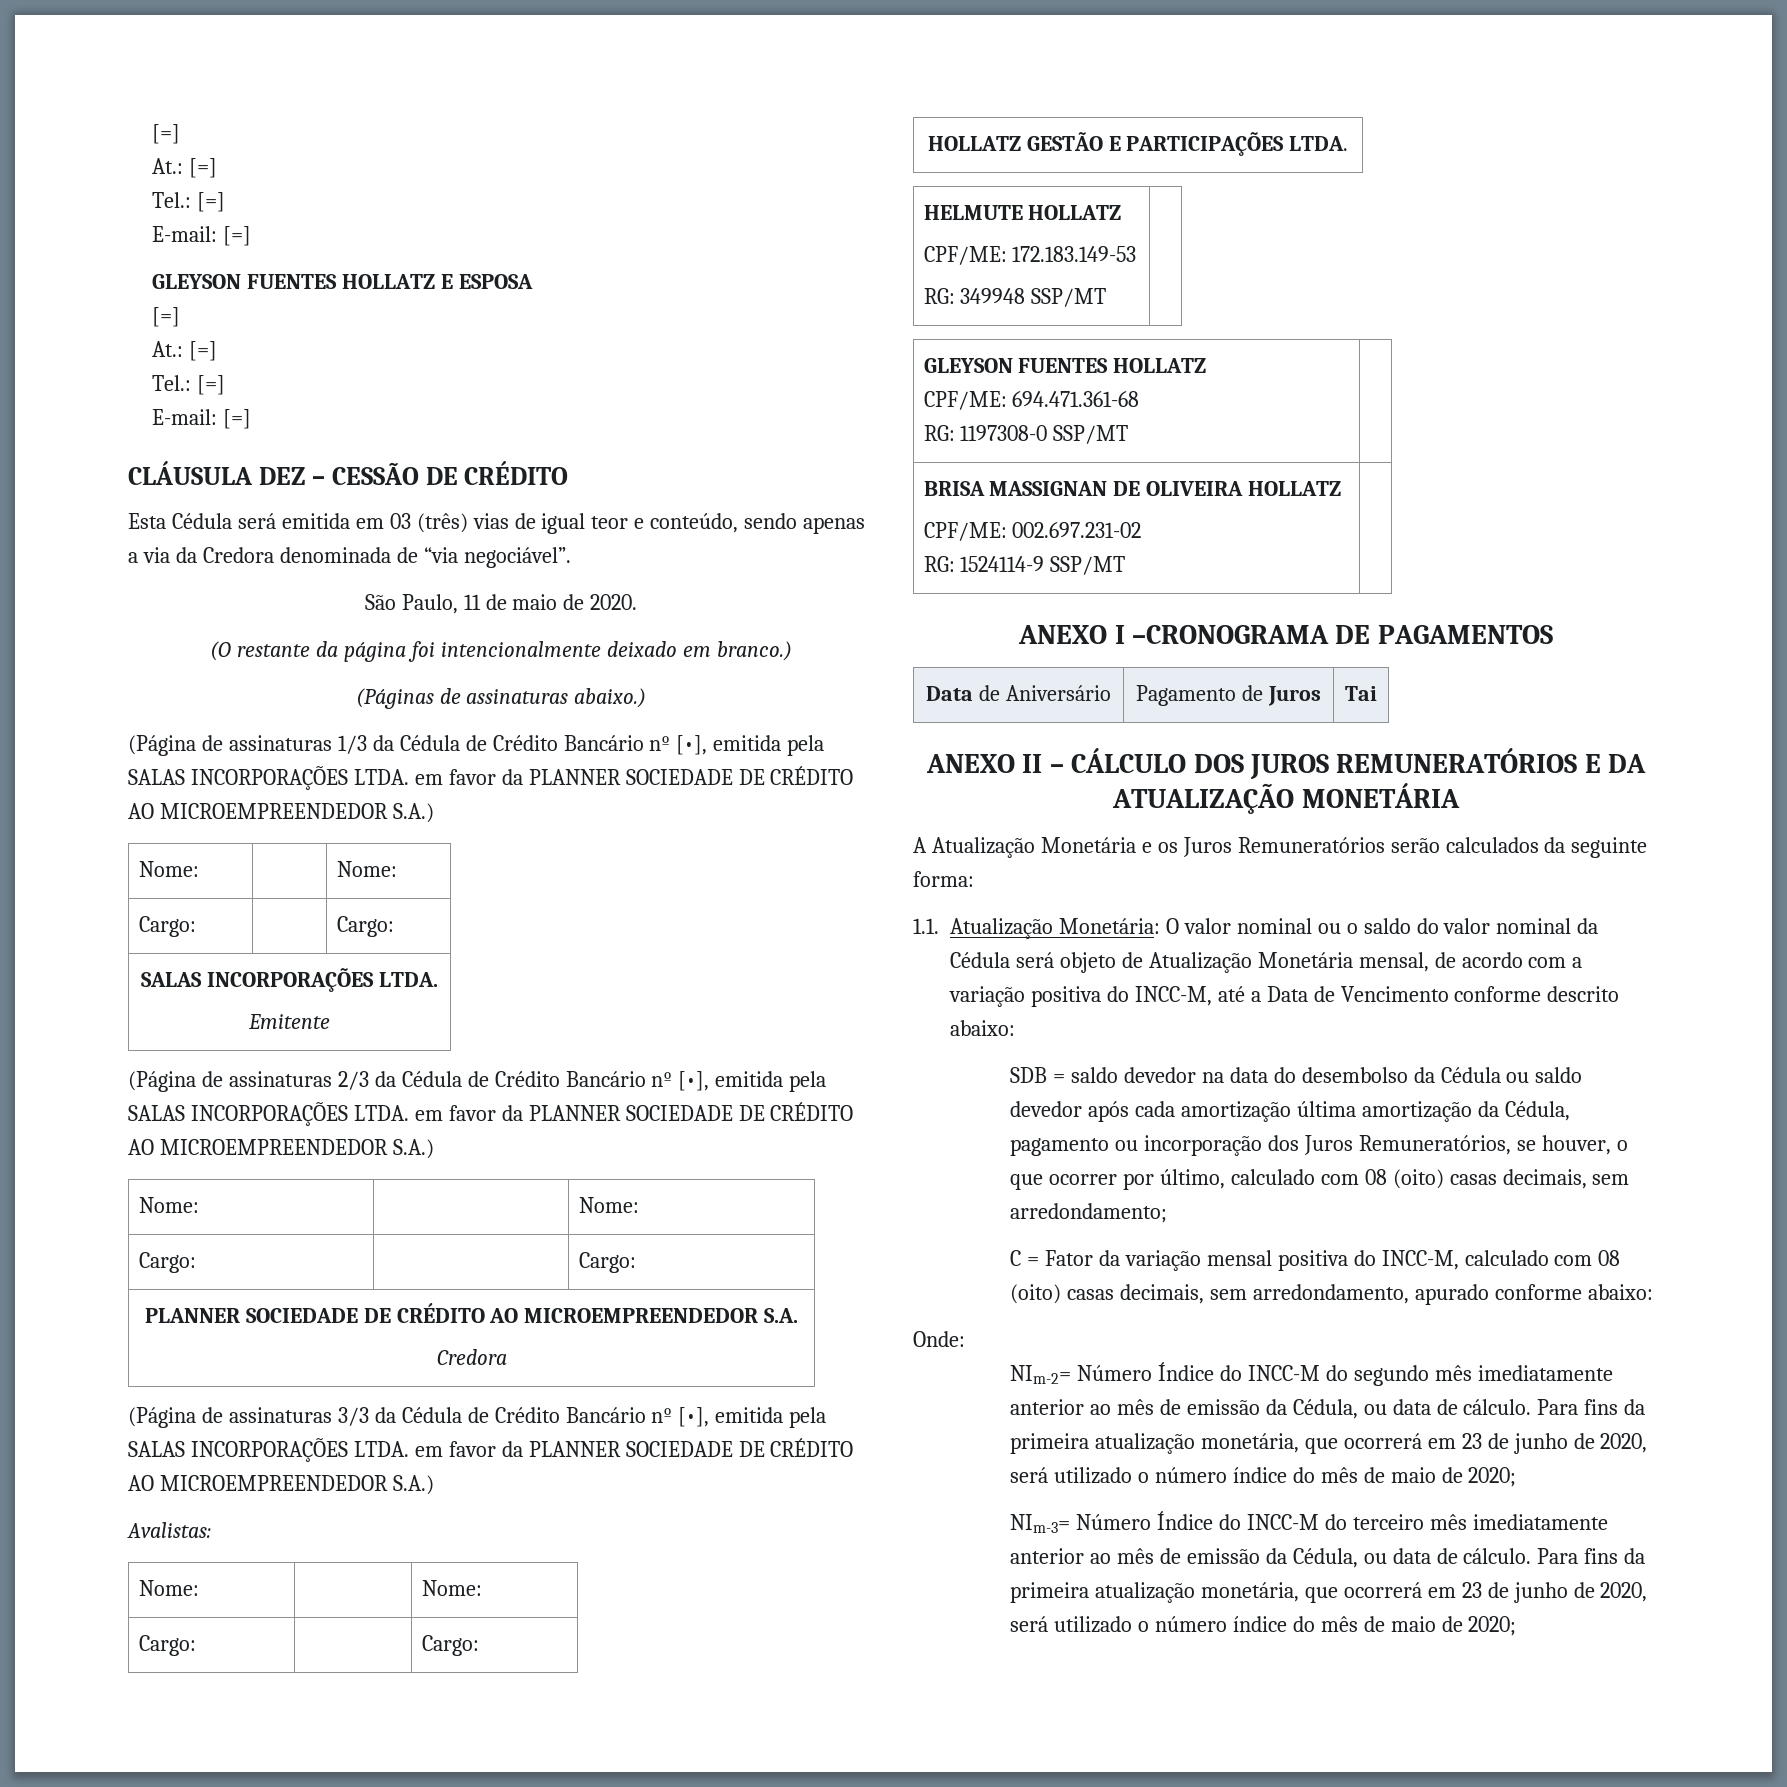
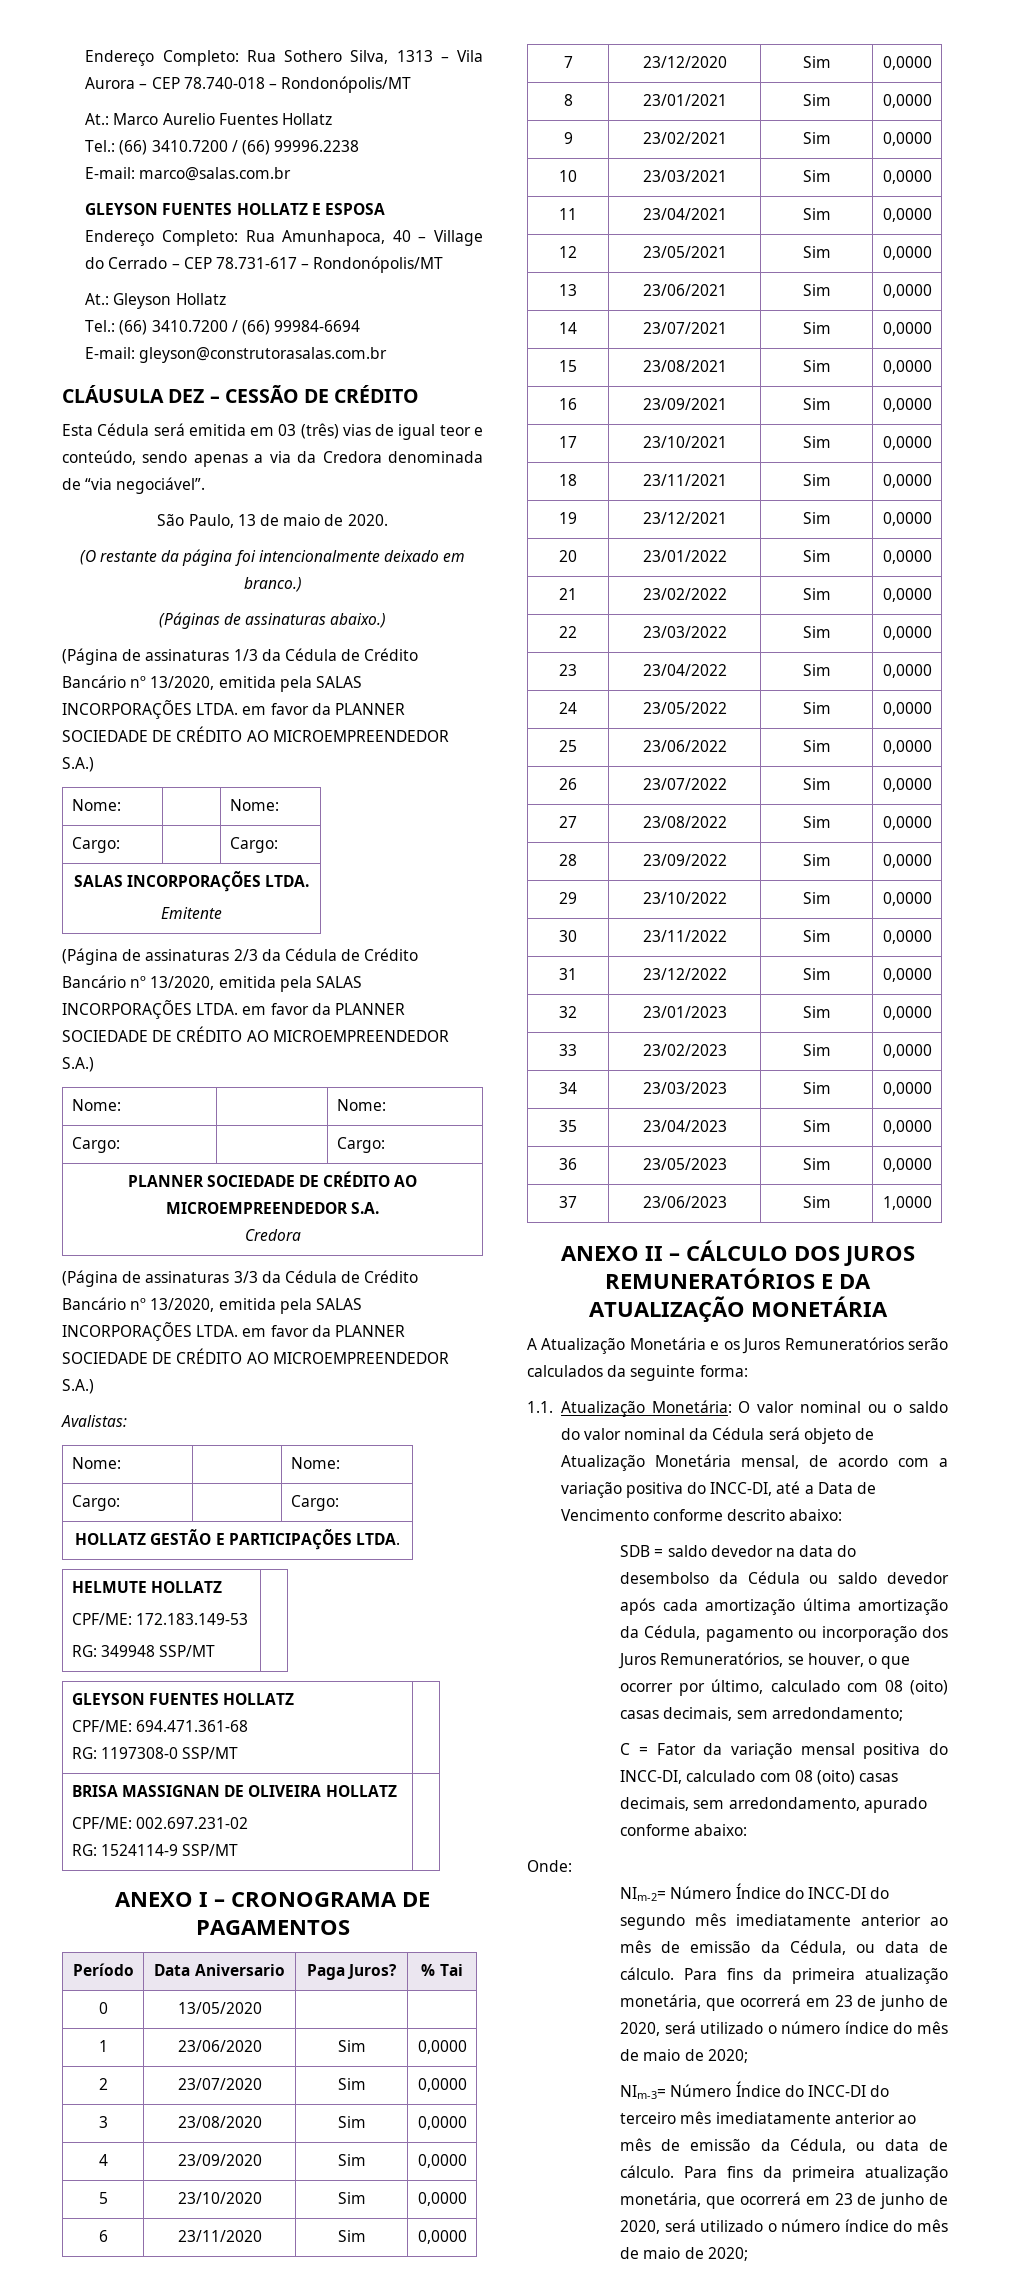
[152,124,181,144] [152,158,218,178] [152,192,226,212] [152,226,252,246] [=] // At.: [=] // Tel.: [=] // E-mail: [=] -> [85,50,484,66] [85,76,412,93] [85,113,333,125] [85,140,360,155] [85,167,292,181] Endereço Completo: Rua Sothero Silva, 1313 – Vila Aurora – CEP 78.740-018 – Rondonópolis/MT // At.: Marco Aurelio Fuentes Hollatz // Tel.: (66) 3410.7200 / (66) 99996.2238 // E-mail: marco@salas.com.br
[152,307,181,327] [152,341,218,361] [152,375,226,395] [152,409,252,429] [=] // At.: [=] // Tel.: [=] // E-mail: [=] -> [85,230,483,246] [85,256,444,273] [85,293,226,309] [85,320,361,335] [85,347,388,363] Endereço Completo: Rua Amunhapoca, 40 – Village do Cerrado – CEP 78.731-617 – Rondonópolis/MT // At.: Gleyson Hollatz // Tel.: (66) 3410.7200 / (66) 99984-6694 // E-mail: gleyson@construtorasalas.com.br
[463,594,481,610] 11 -> [237,514,256,526] 13
[676,735,708,755] [•], -> [150,676,215,690] 13/2020,
[678,1071,710,1091] [•], -> [150,976,215,990] 13/2020,
[678,1407,710,1427] [•], -> [150,1298,215,1312] 13/2020,
[1132,625,1329,644] –CRONOGRAMA -> [214,1892,397,1907] – CRONOGRAMA
[926,685,1111,701] [1136,685,1321,706] [1345,686,1377,701] Data de Aniversário | Pagamento de Juros | Tai -> [72,1963,134,1976] [154,1964,285,1976] [306,1964,398,1980] [421,1964,463,1976] [98,2002,108,2014] [177,2002,262,2014] [98,2040,108,2052] [177,2040,262,2052] [337,2040,366,2052] [418,2040,468,2054] [98,2078,108,2090] [177,2078,262,2090] [337,2078,366,2090] [418,2078,468,2092] [98,2116,108,2128] [177,2116,262,2128] [337,2116,366,2128] [418,2116,468,2130] [98,2154,108,2166] [177,2154,262,2166] [337,2154,366,2166] [418,2154,468,2168] [98,2192,108,2204] [177,2192,262,2204] [337,2192,366,2204] [418,2192,468,2206] [98,2230,108,2242] [177,2230,262,2242] [337,2230,366,2242] [418,2230,468,2244] [563,56,573,68] [642,56,727,68] [802,56,831,68] [883,56,933,70] [563,94,573,106] [642,94,727,106] [802,94,831,106] [883,94,933,108] [563,132,573,144] [642,132,727,144] [802,132,831,144] [883,132,933,146] [559,170,577,182] [642,170,727,182] [802,170,831,182] [883,170,933,184] [559,208,577,220] [642,208,727,220] [802,208,831,220] [883,208,933,222] [559,246,577,258] [642,246,727,258] [802,246,831,258] [883,246,933,260] [559,284,577,296] [642,284,727,296] [802,284,831,296] [883,284,933,298] [559,322,577,334] [642,322,727,334] [802,322,831,334] [883,322,933,336] [559,360,577,372] [642,360,727,372] [802,360,831,372] [883,360,933,374] [559,398,577,410] [642,398,727,410] [802,398,831,410] [883,398,933,412] [559,436,577,448] [642,436,727,448] [802,436,831,448] [883,436,933,450] [559,474,577,486] [642,474,727,486] [802,474,831,486] [883,474,933,488] [559,512,577,524] [642,512,727,524] [802,512,831,524] [883,512,933,526] [559,550,577,562] [642,550,727,562] [802,550,831,562] [883,550,933,564] [559,588,577,600] [642,588,727,600] [802,588,831,600] [883,588,933,602] [559,626,577,638] [642,626,727,638] [802,626,831,638] [883,626,933,640] [559,664,577,676] [642,664,727,676] [802,664,831,676] [883,664,933,678] [559,702,577,714] [642,702,727,714] [802,702,831,714] [883,702,933,716] [559,740,577,752] [642,740,727,752] [802,740,831,752] [883,740,933,754] [559,778,577,790] [642,778,727,790] [802,778,831,790] [883,778,933,792] [559,816,577,828] [642,816,727,828] [802,816,831,828] [883,816,933,830] [559,854,577,866] [642,854,727,866] [802,854,831,866] [883,854,933,868] [559,892,577,904] [642,892,727,904] [802,892,831,904] [883,892,933,906] [559,930,577,942] [642,930,727,942] [802,930,831,942] [883,930,933,944] [559,968,577,980] [642,968,727,980] [802,968,831,980] [883,968,933,982] [559,1006,577,1018] [642,1006,727,1018] [802,1006,831,1018] [883,1006,933,1020] [559,1044,577,1056] [642,1044,727,1056] [802,1044,831,1056] [883,1044,933,1058] [559,1082,577,1094] [642,1082,727,1094] [802,1082,831,1094] [883,1082,933,1096] [559,1120,577,1132] [642,1120,727,1132] [802,1120,831,1132] [883,1120,933,1134] [559,1158,577,1170] [642,1158,727,1170] [802,1158,831,1170] [883,1158,933,1172] [559,1196,577,1208] [642,1196,727,1208] [802,1196,831,1208] [883,1196,933,1210] Período | Data Aniversario | Paga Juros? | % Tai // 0 | 13/05/2020 | | // 1 | 23/06/2020 | Sim | 0,0000 // 2 | 23/07/2020 | Sim | 0,0000 // 3 | 23/08/2020 | Sim | 0,0000 // 4 | 23/09/2020 | Sim | 0,0000 // 5 | 23/10/2020 | Sim | 0,0000 // 6 | 23/11/2020 | Sim | 0,0000 // 7 | 23/12/2020 | Sim | 0,0000 // 8 | 23/01/2021 | Sim | 0,0000 // 9 | 23/02/2021 | Sim | 0,0000 // 10 | 23/03/2021 | Sim | 0,0000 // 11 | 23/04/2021 | Sim | 0,0000 // 12 | 23/05/2021 | Sim | 0,0000 // 13 | 23/06/2021 | Sim | 0,0000 // 14 | 23/07/2021 | Sim | 0,0000 // 15 | 23/08/2021 | Sim | 0,0000 // 16 | 23/09/2021 | Sim | 0,0000 // 17 | 23/10/2021 | Sim | 0,0000 // 18 | 23/11/2021 | Sim | 0,0000 // 19 | 23/12/2021 | Sim | 0,0000 // 20 | 23/01/2022 | Sim | 0,0000 // 21 | 23/02/2022 | Sim | 0,0000 // 22 | 23/03/2022 | Sim | 0,0000 // 23 | 23/04/2022 | Sim | 0,0000 // 24 | 23/05/2022 | Sim | 0,0000 // 25 | 23/06/2022 | Sim | 0,0000 // 26 | 23/07/2022 | Sim | 0,0000 // 27 | 23/08/2022 | Sim | 0,0000 // 28 | 23/09/2022 | Sim | 0,0000 // 29 | 23/10/2022 | Sim | 0,0000 // 30 | 23/11/2022 | Sim | 0,0000 // 31 | 23/12/2022 | Sim | 0,0000 // 32 | 23/01/2023 | Sim | 0,0000 // 33 | 23/02/2023 | Sim | 0,0000 // 34 | 23/03/2023 | Sim | 0,0000 // 35 | 23/04/2023 | Sim | 0,0000 // 36 | 23/05/2023 | Sim | 0,0000 // 37 | 23/06/2023 | Sim | 1,0000
[1134,986,1212,1006] INCC-M, -> [710,1482,773,1496] INCC-DI,
[1381,1250,1459,1270] INCC-M, -> [620,1770,683,1784] INCC-DI,
[1247,1365,1320,1381] INCC-M -> [807,1887,866,1899] INCC-DI
[1246,1514,1319,1530] INCC-M -> [807,2085,866,2097] INCC-DI

